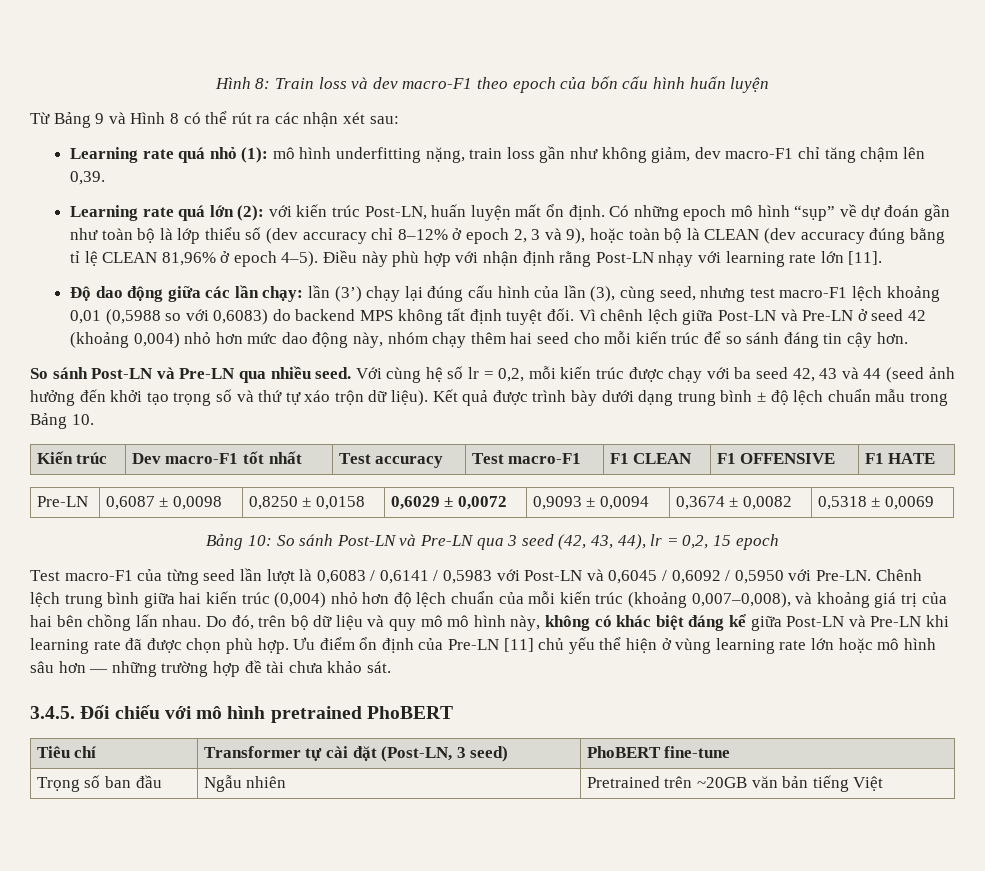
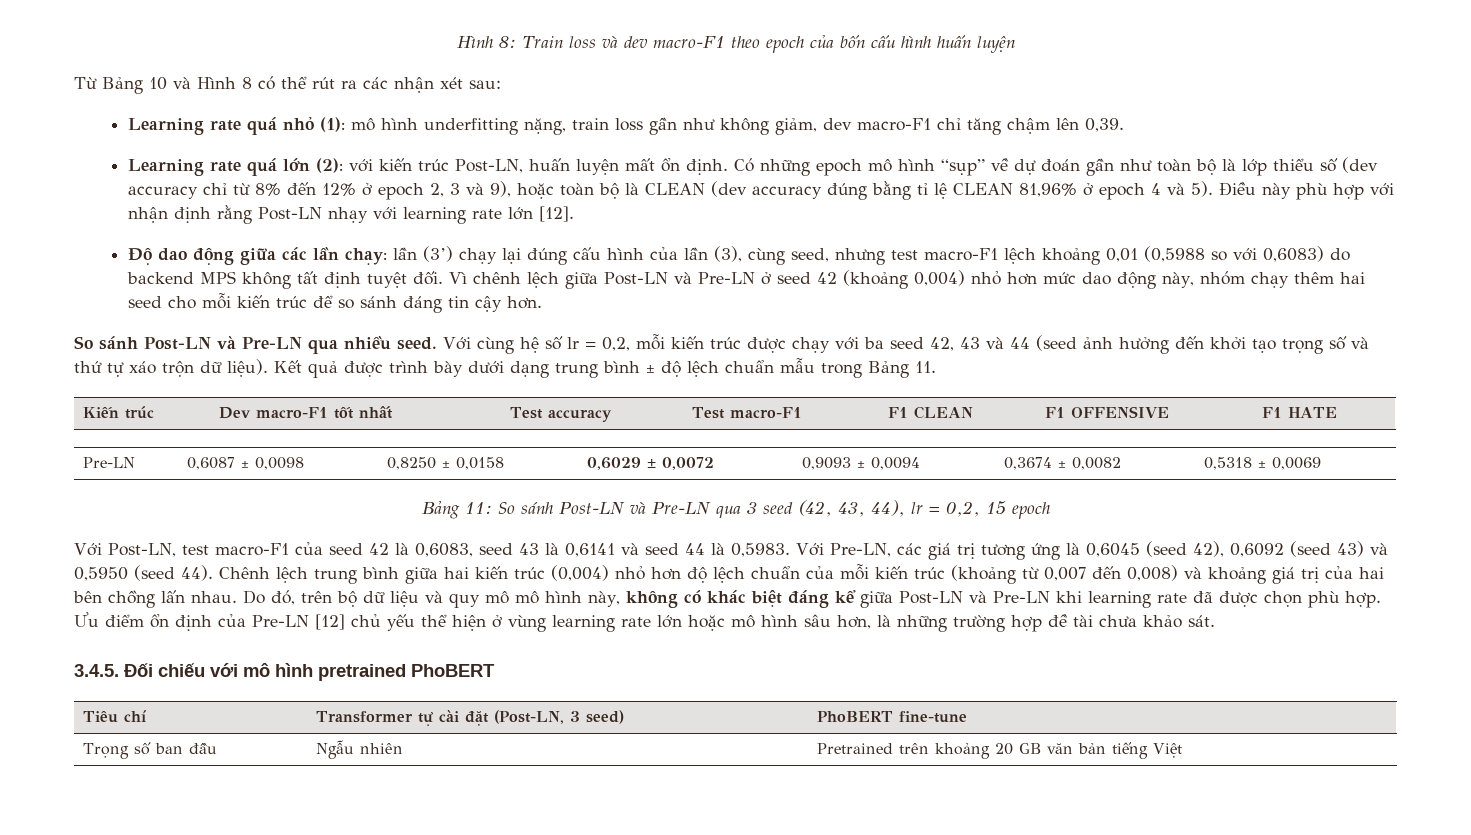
[95,113,105,124] 9 -> [149,77,167,90] 10
[397,229,448,240] 8–12% -> [232,182,356,196] từ 8% đến 12%
[281,251,319,267] 4–5). -> [1150,181,1213,197] 4 và 5).
[848,251,883,265] [11]. -> [538,206,574,222] [12].
[71,414,94,425] 10. -> [915,361,936,373] 11.
[248,535,273,546] 10: -> [464,502,492,514] 11:
[30,568,871,585] Test macro-F1 của từng seed lần lượt là 0,6083 / 0,6141 / 0,5983 với Post-LN và 0,6045 / 0,6092 / 0,5950 với Pre-LN. -> [74,541,1388,560] [74,565,213,581] Với Post-LN, test macro-F1 của seed 42 là 0,6083, seed 43 là 0,6141 và seed 44 là 0,5983. Với Pre-LN, các giá trị tương ứng là 0,6045 (seed 42), 0,6092 (seed 43) và 0,5950 (seed 44).
[691,592,791,608] 0,007–0,008), -> [1022,565,1178,581] từ 0,007 đến 0,008)
[503,638,534,652] [11] -> [315,614,345,630] [12]
[58,661,109,673] hơn — -> [837,615,891,629] hơn, là
[697,777,748,788] ~20GB -> [934,743,1041,759] khoảng 20 GB

